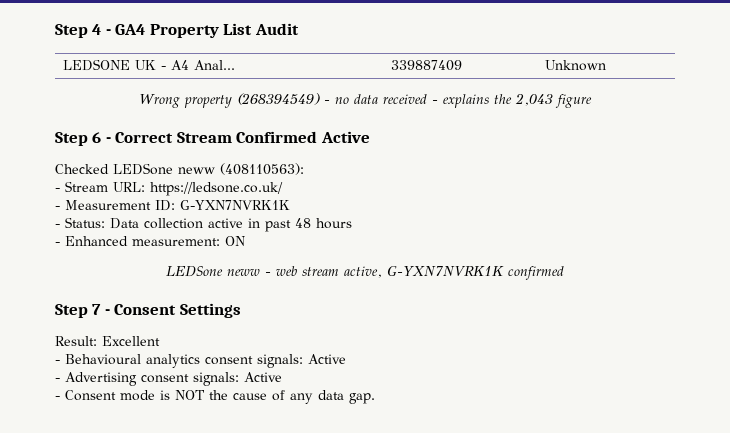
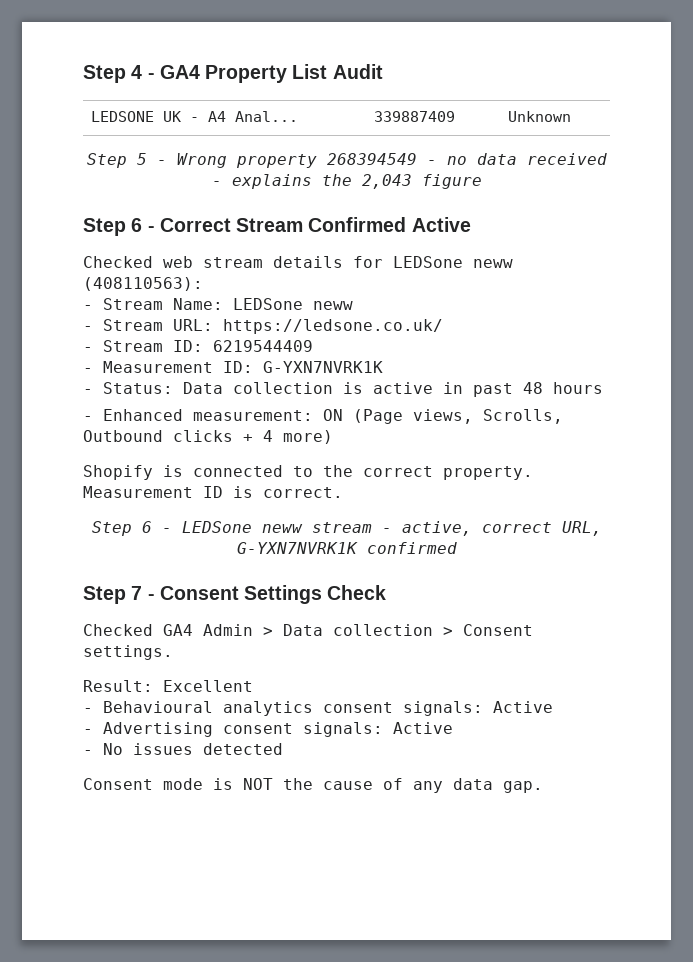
(607, 65) none -> [86,153,167,168] Step 5 -
[236,93,320,105] (268394549) -> [326,153,417,165] 268394549
(109, 169) none -> [163,256,383,268] web stream details for
(304, 169) none -> [83,298,353,310] // - Stream Name: LEDSone neww
(283, 189) none -> [83,340,313,352] // - Stream ID: 6219544409
(203, 223) none -> [343,382,363,394] is
[166,266,382,278] // LEDSone neww - web stream active, -> [353,409,563,424] [83,430,333,444] [83,465,533,480] [83,486,343,498] [91,521,602,536] (Page views, Scrolls, Outbound clicks + 4 more) // Shopify is connected to the correct property. Measurement ID is correct. // Step 6 - LEDSone neww stream - active, correct URL,
(241, 310) none -> [327,585,387,600] [83,624,533,636] [83,645,173,660] Check // Checked GA4 Admin > Data collection > Consent settings.
(60, 398) none -> [103,743,283,755] No issues detected //

